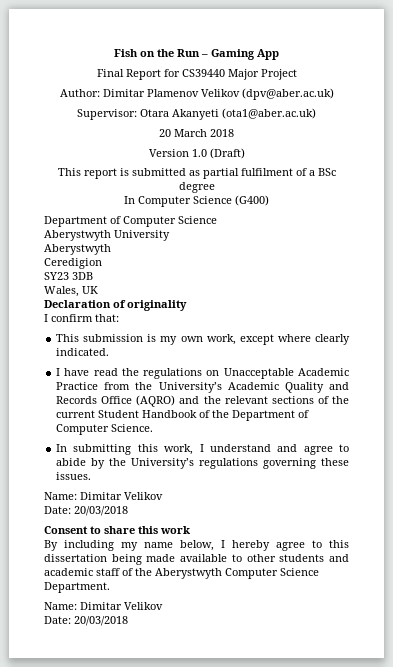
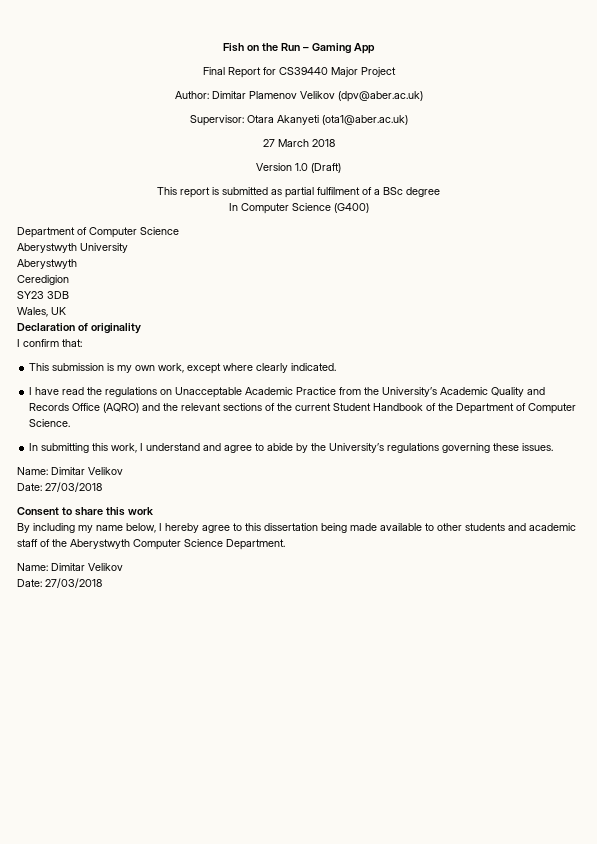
[159,129,171,137] 20 -> [262,139,275,147] 27
[74,506,128,516] 20/03/2018 -> [45,482,102,492] 27/03/2018
[74,616,128,626] 20/03/2018 -> [45,578,102,588] 27/03/2018

